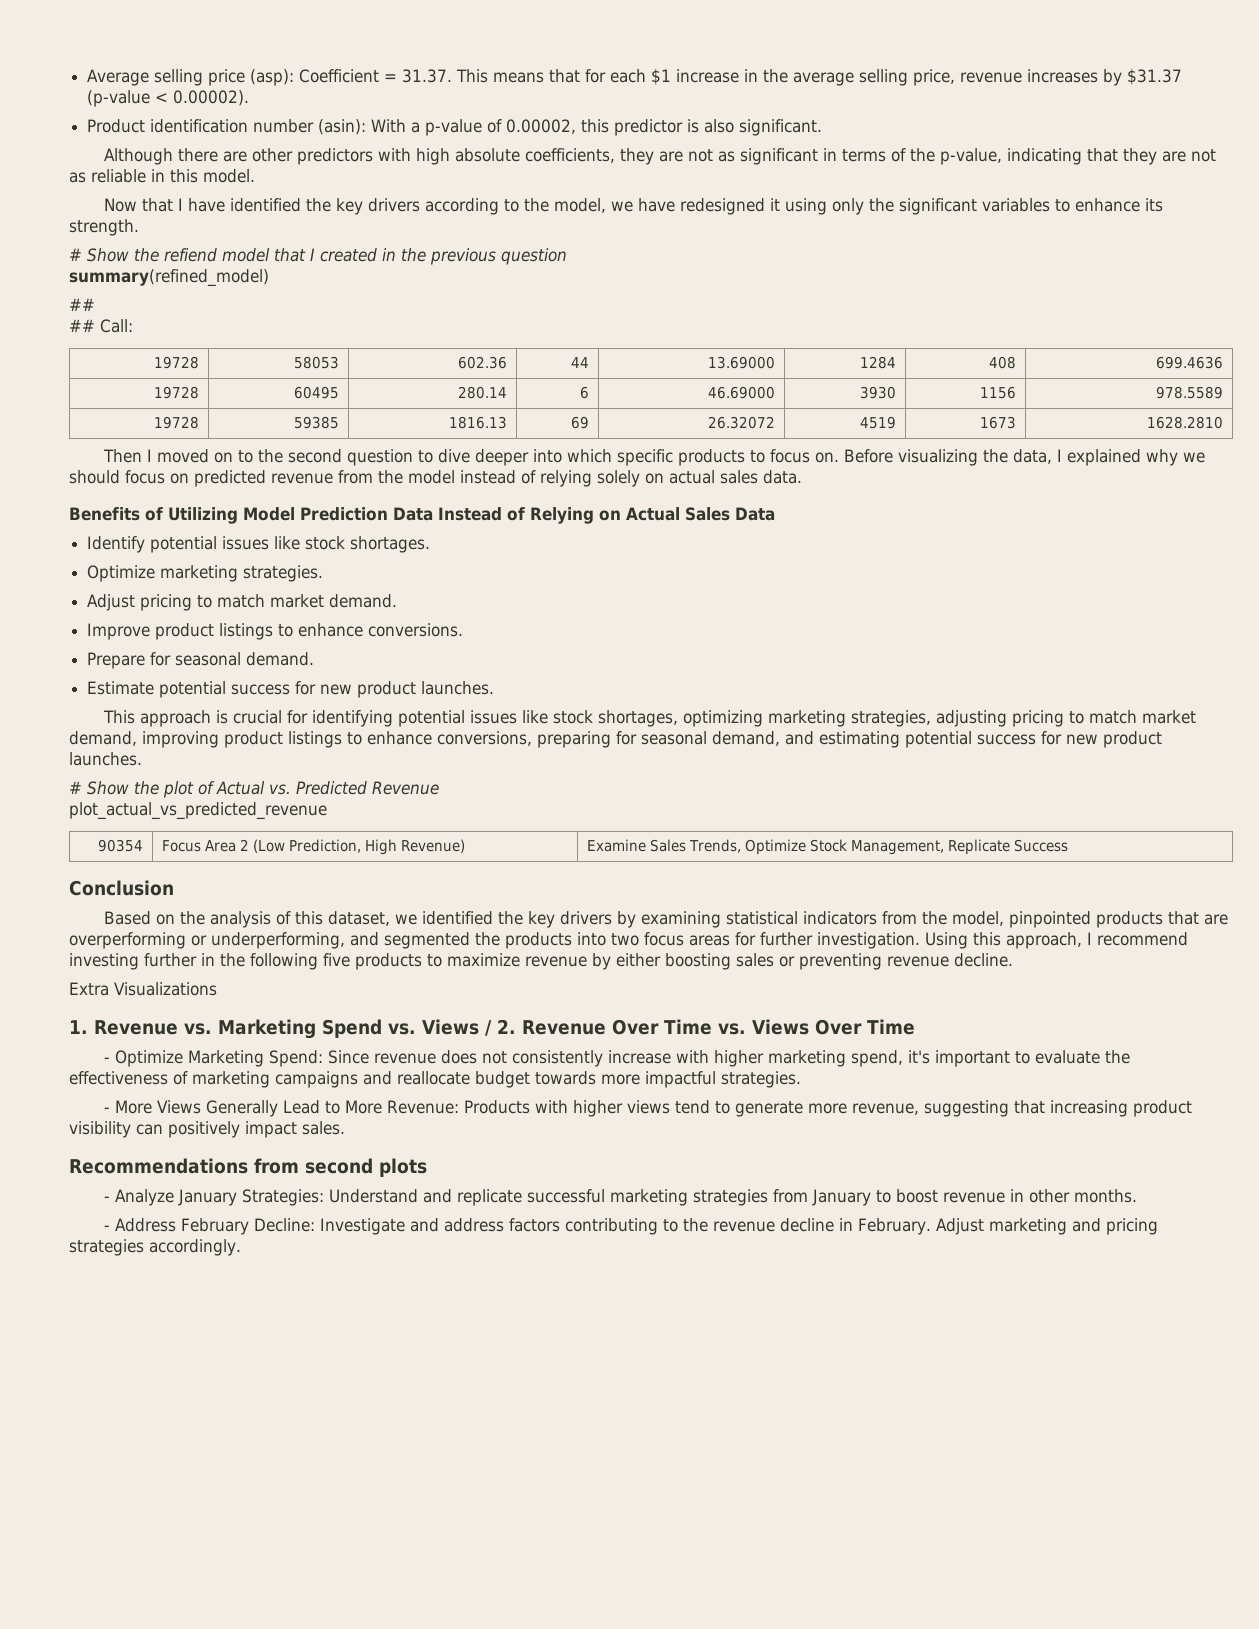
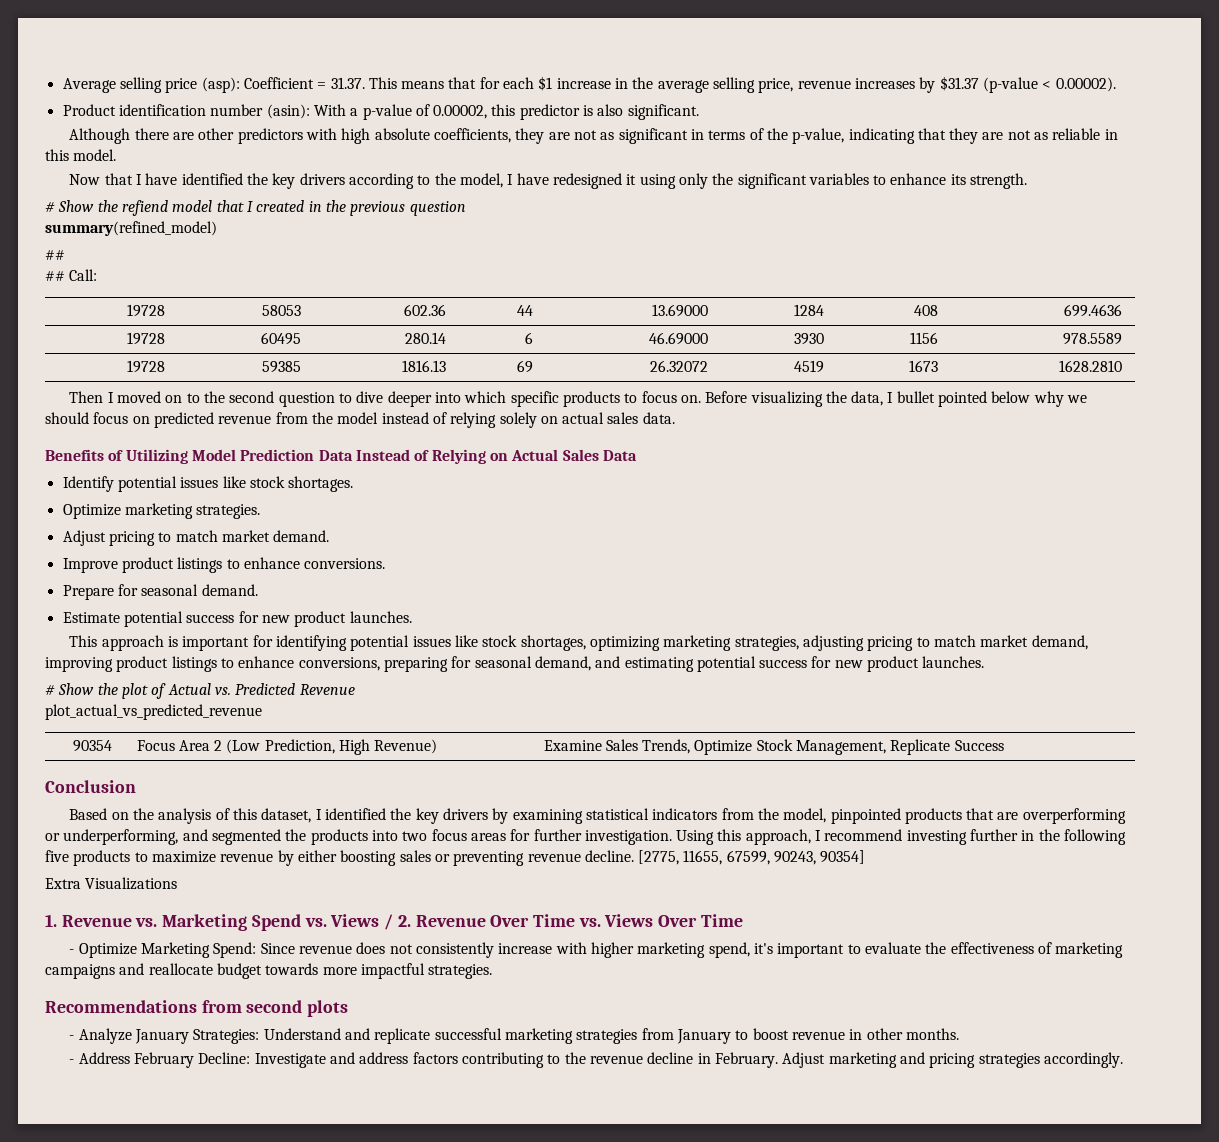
[610,201,633,212] we -> [507,174,514,185] I
[1066,449,1141,466] explained -> [896,391,1031,407] bullet pointed below
[232,710,282,724] crucial -> [182,636,250,651] important
[394,914,417,925] we -> [315,809,322,820] I
(1013, 960) none -> [638,850,866,865] [2775, 11655, 67599, 90243, 90354]
[103,1100,1192,1117] [69,1121,345,1138] // - More Views Generally Lead to More Revenue: Products with higher views tend to generate more revenue, suggesting that increasing product visibility can positively impact sales. -> (493, 971) none

